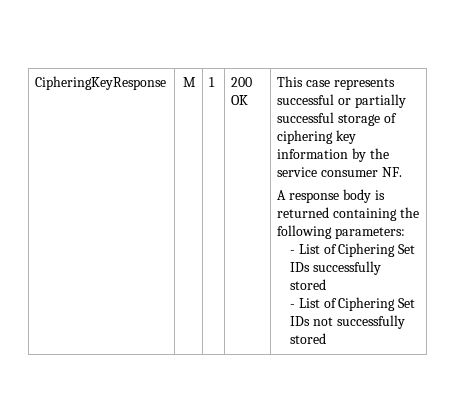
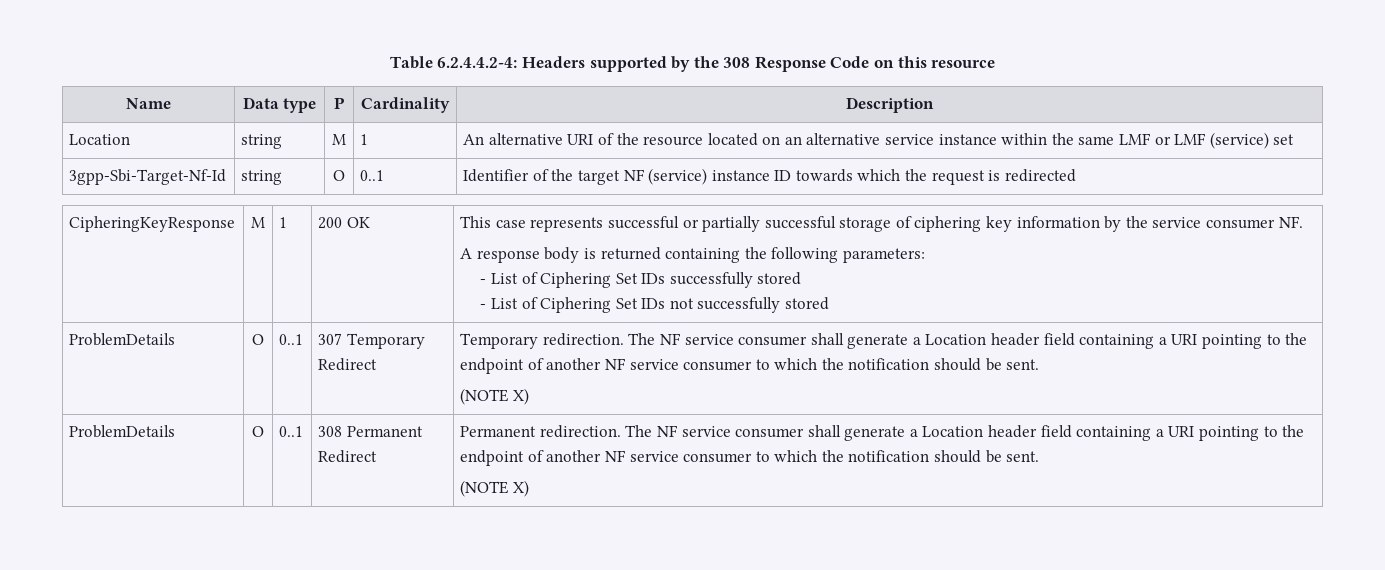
(35, 83) none -> [389,56,996,72] [126,98,171,109] [242,97,317,113] [334,97,345,109] [361,97,450,113] [846,97,934,113] [69,134,131,145] [241,134,283,149] [332,134,346,145] [360,134,369,145] [463,132,1295,149] [69,169,227,185] [241,170,283,185] [333,170,345,181] [360,170,385,181] [463,168,1076,185] Table 6.2.4.4.2-4: Headers supported by the 308 Response Code on this resource // Name | Data type | P | Cardinality | Description // Location | string | M | 1 | An alternative URI of the resource located on an alternative service instance within the same LMF or LMF (service) set // 3gpp-Sbi-Target-Nf-Id | string | O | 0..1 | Identifier of the target NF (service) instance ID towards which the request is redirected //
(326, 338) none -> [69,333,176,346] [252,334,264,345] [279,334,304,345] [318,333,425,349] [318,358,378,371] [460,333,1308,349] [460,358,1040,374] [460,388,529,405] [69,425,176,438] [252,426,264,437] [279,426,304,437] [318,426,423,437] [318,450,378,463] [460,425,1305,441] [460,450,1040,466] [460,480,529,497] // ProblemDetails | O | 0..1 | 307 Temporary Redirect | Temporary redirection. The NF service consumer shall generate a Location header field containing a URI pointing to the endpoint of another NF service consumer to which the notification should be sent. // (NOTE X) // ProblemDetails | O | 0..1 | 308 Permanent Redirect | Permanent redirection. The NF service consumer shall generate a Location header field containing a URI pointing to the endpoint of another NF service consumer to which the notification should be sent. // (NOTE X)

